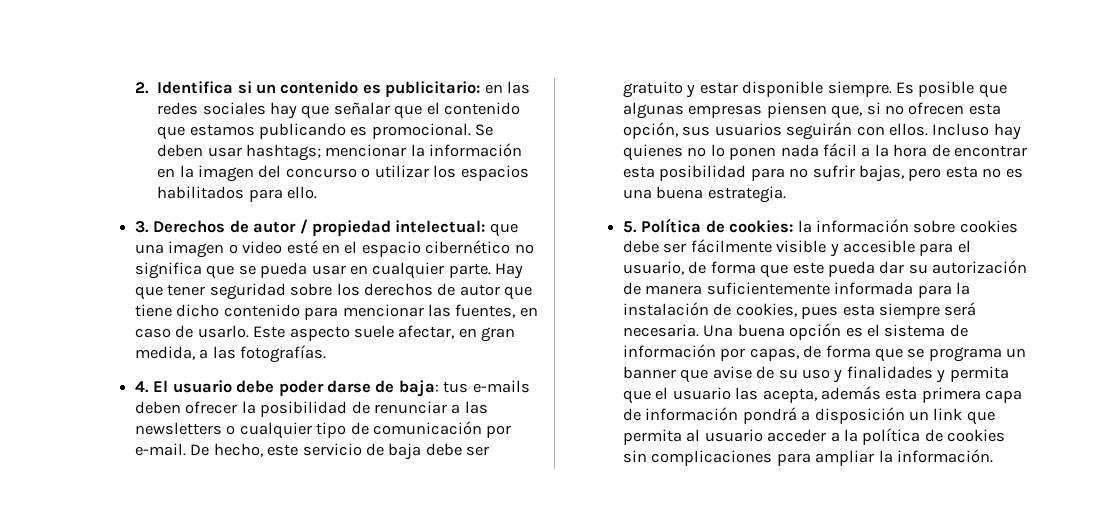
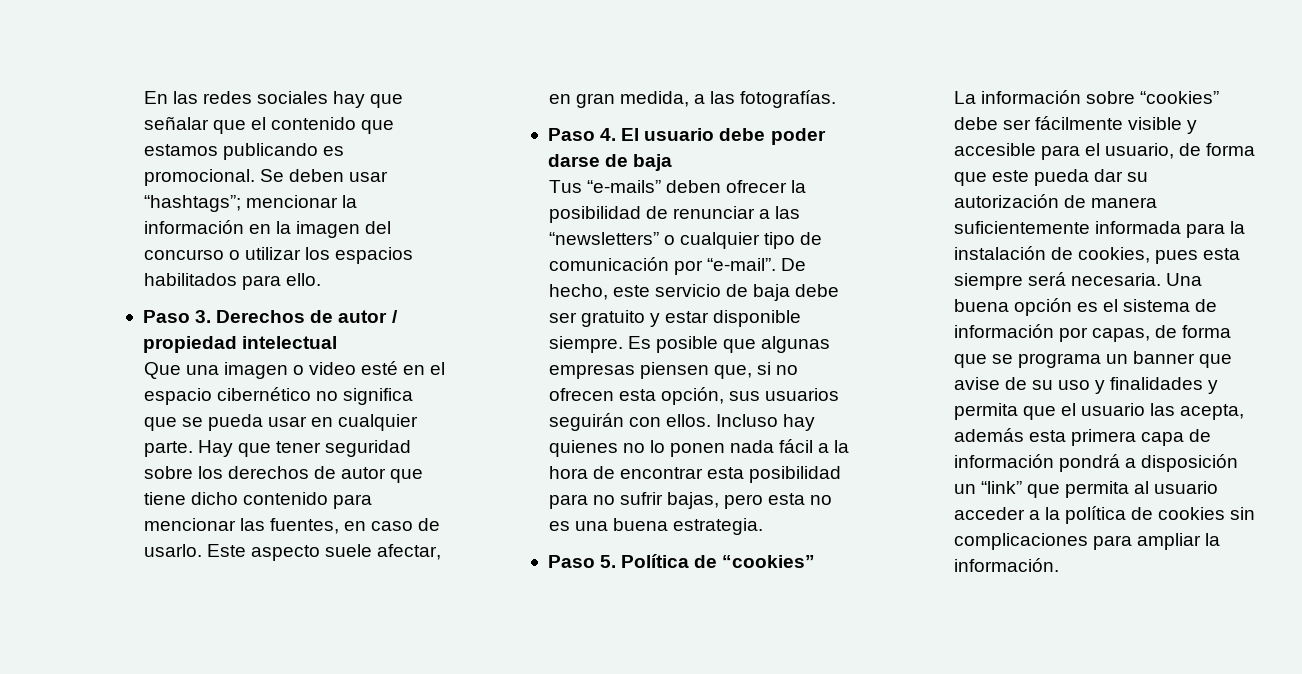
[134,81,503,97] 2. Identifica si un contenido es publicitario: en -> [143,91,168,104] En
[245,144,321,161] hashtags; -> [143,195,241,212] “hashtags”;
(317, 192) none -> [142,310,190,323] Paso
[395,220,518,237] intelectual: que -> [242,336,338,349] [143,362,181,379] intelectual // Que
(327, 354) none -> [547,128,595,141] Paso
[398,380,530,397] baja: tus e-mails -> [633,154,673,171] [548,180,661,193] baja // Tus “e-mails”
[134,422,222,435] newsletters -> [548,232,659,245] “newsletters”
[134,443,186,456] e-mail. -> [706,258,776,271] “e-mail”.
(786, 194) none -> [547,555,595,568] Paso
[729,220,812,233] cookies: la -> [722,555,816,568] [953,91,976,104] “cookies” // La
[959,220,1018,233] cookies -> [1139,91,1219,104] “cookies”
[933,408,963,420] link -> [980,481,1022,494] “link”

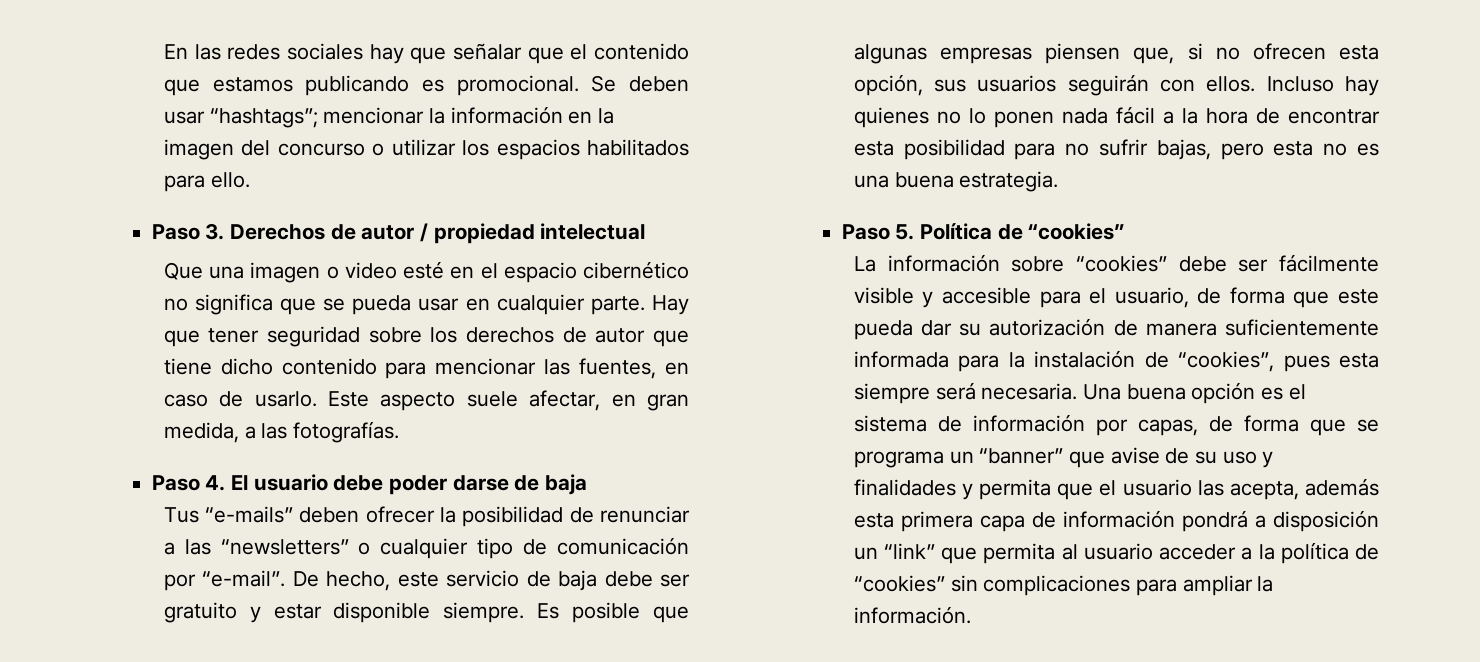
[1077,247,1150,263] cookies, -> [1178,351,1275,372] “cookies”,
[1133,351,1196,364] banner -> [979,448,1064,464] “banner”
[1158,507,1226,520] cookies -> [853,575,945,592] “cookies”

